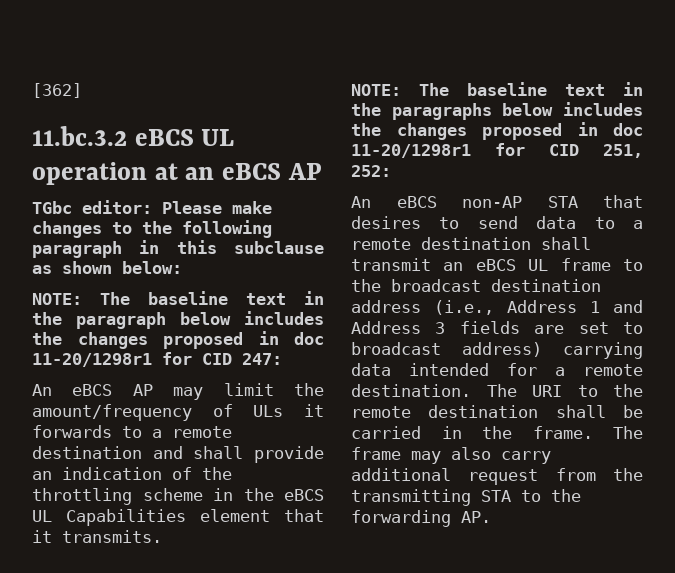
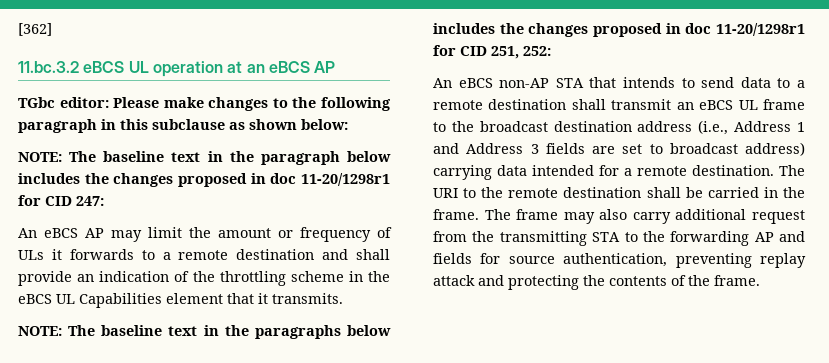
[32,404,192,421] amount/frequency -> [218,227,371,242] amount or frequency
[351,216,421,229] desires -> [623,77,675,88] intends
[461,511,491,523] AP. -> [754,231,805,242] [433,253,806,268] [433,275,760,290] AP and fields for source authentication, preventing replay attack and protecting the contents of the frame.

